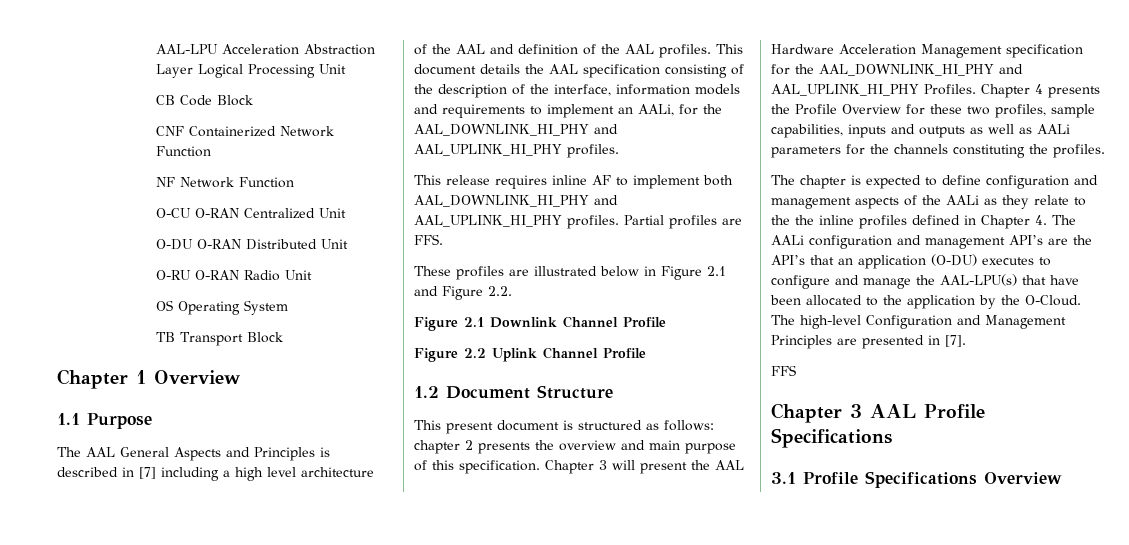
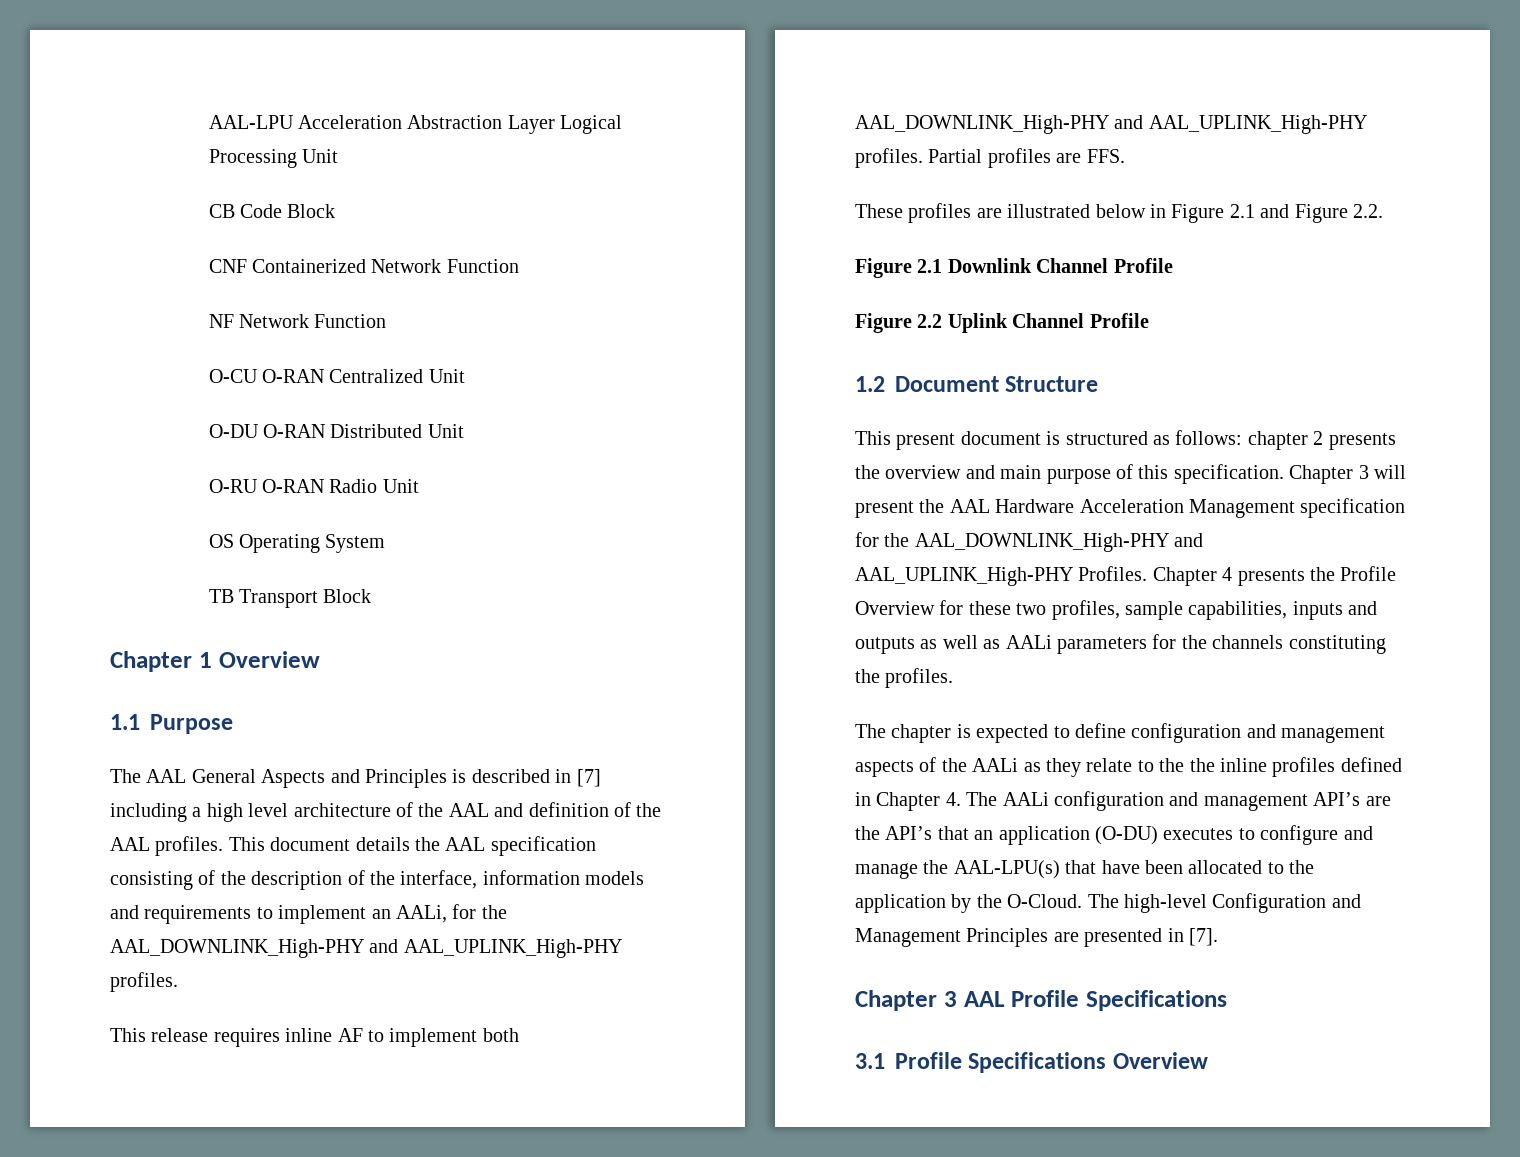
[414,124,618,136] [414,144,562,156] AAL_DOWNLINK_HI_PHY and AAL_UPLINK_HI_PHY -> [110,939,622,958] AAL_DOWNLINK_High-PHY and AAL_UPLINK_High-PHY
[414,195,618,207] [414,215,562,227] AAL_DOWNLINK_HI_PHY and AAL_UPLINK_HI_PHY -> [855,115,1367,134] AAL_DOWNLINK_High-PHY and AAL_UPLINK_High-PHY
[819,64,1023,76] [771,84,919,96] AAL_DOWNLINK_HI_PHY and AAL_UPLINK_HI_PHY -> [914,533,1204,552] [855,567,1073,586] AAL_DOWNLINK_High-PHY and AAL_UPLINK_High-PHY
[771,365,796,376] // FFS -> (1218, 937) none

